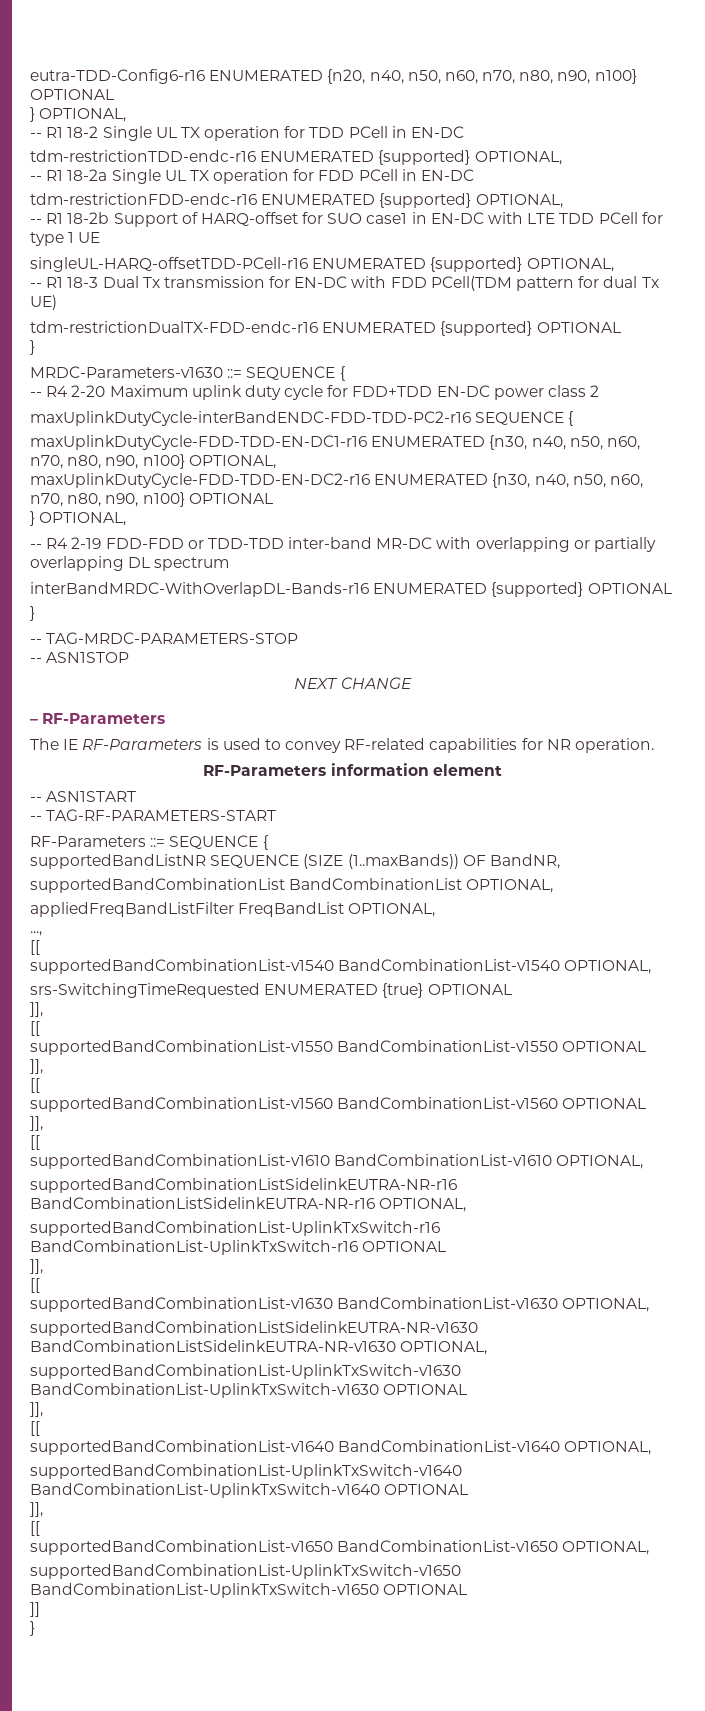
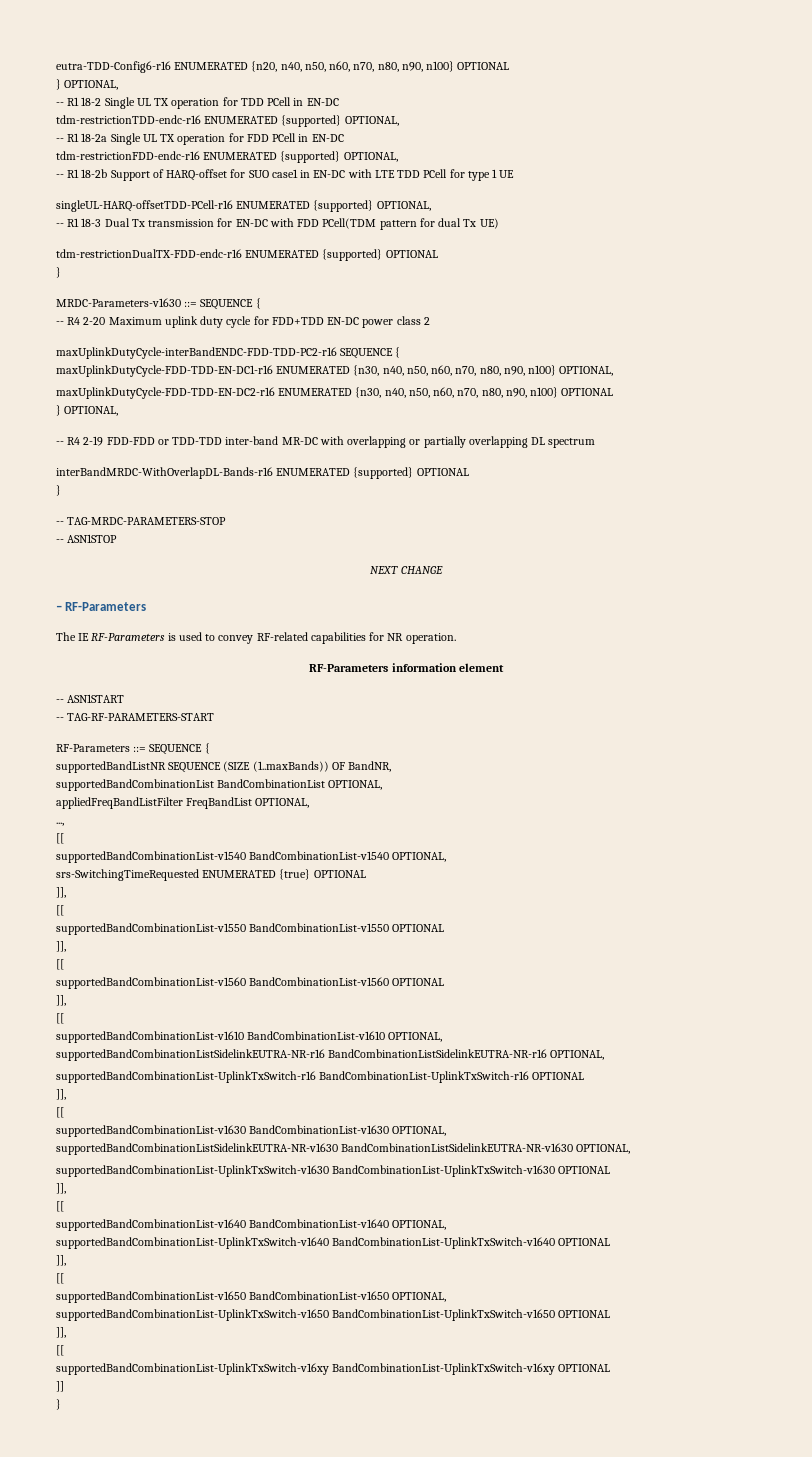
(468, 1589) none -> [56,1327,66,1338] [56,1345,64,1356] [56,1363,611,1375] // ]], // [[ // supportedBandCombinationList-UplinkTxSwitch-v16xy BandCombinationList-UplinkTxSwitch-v16xy OPTIONAL

